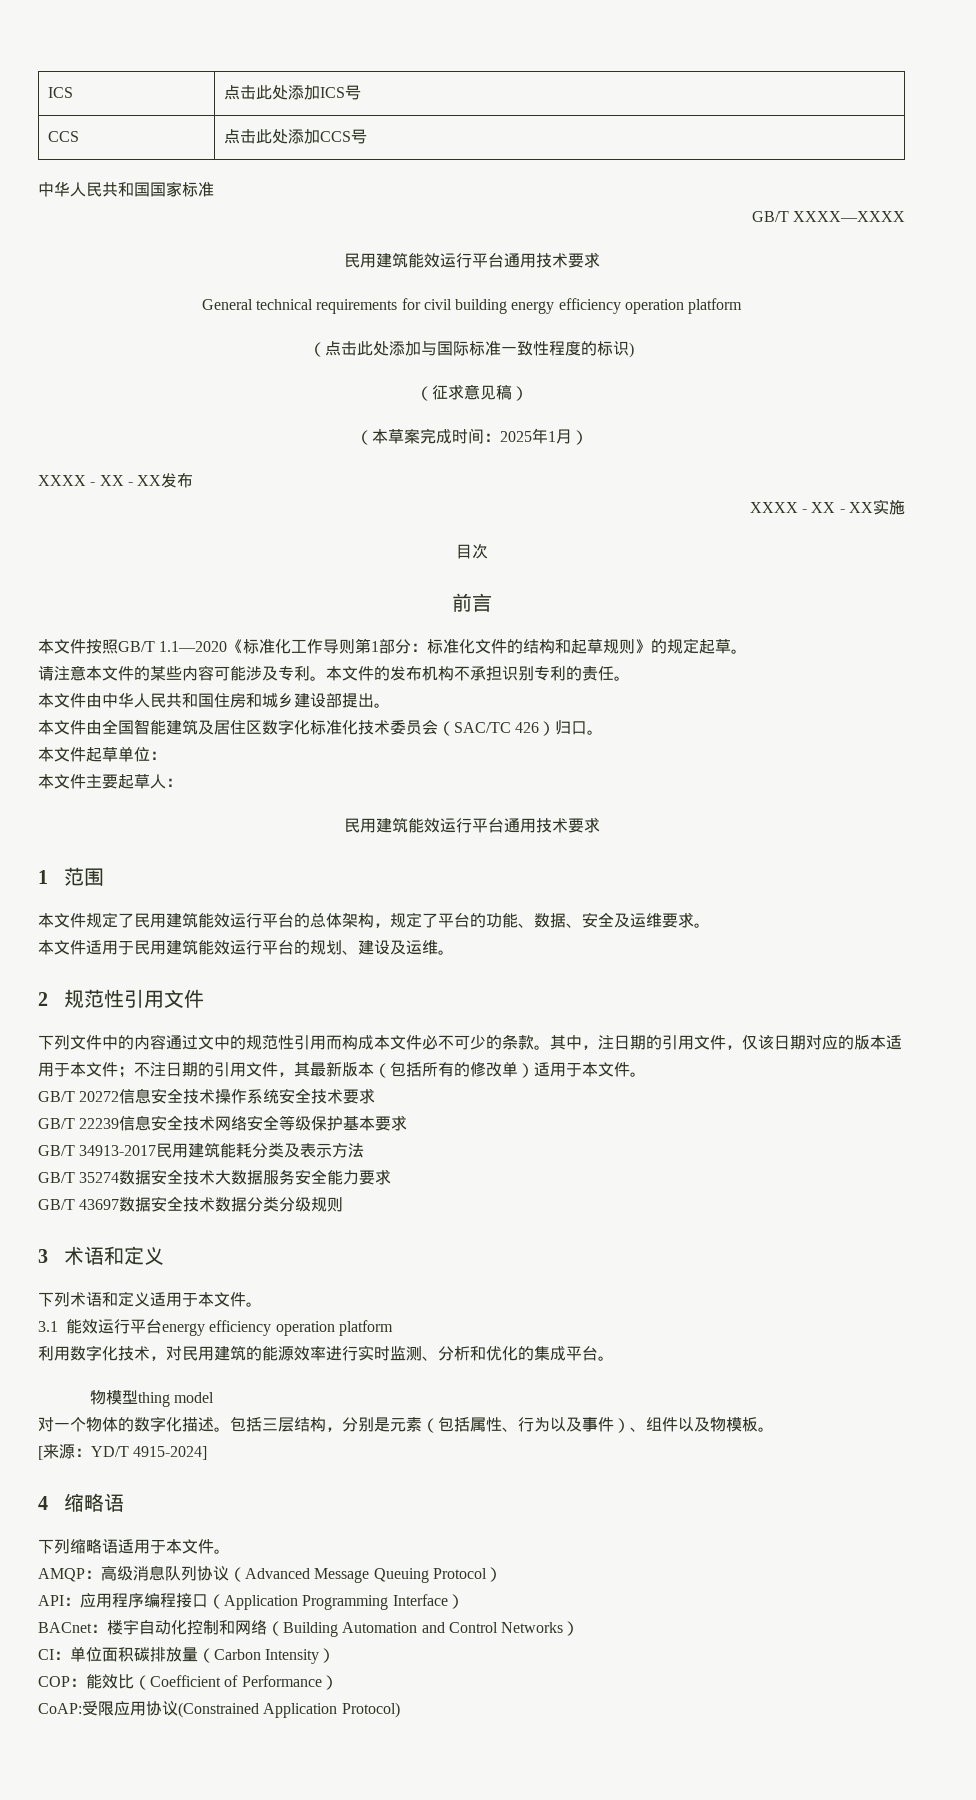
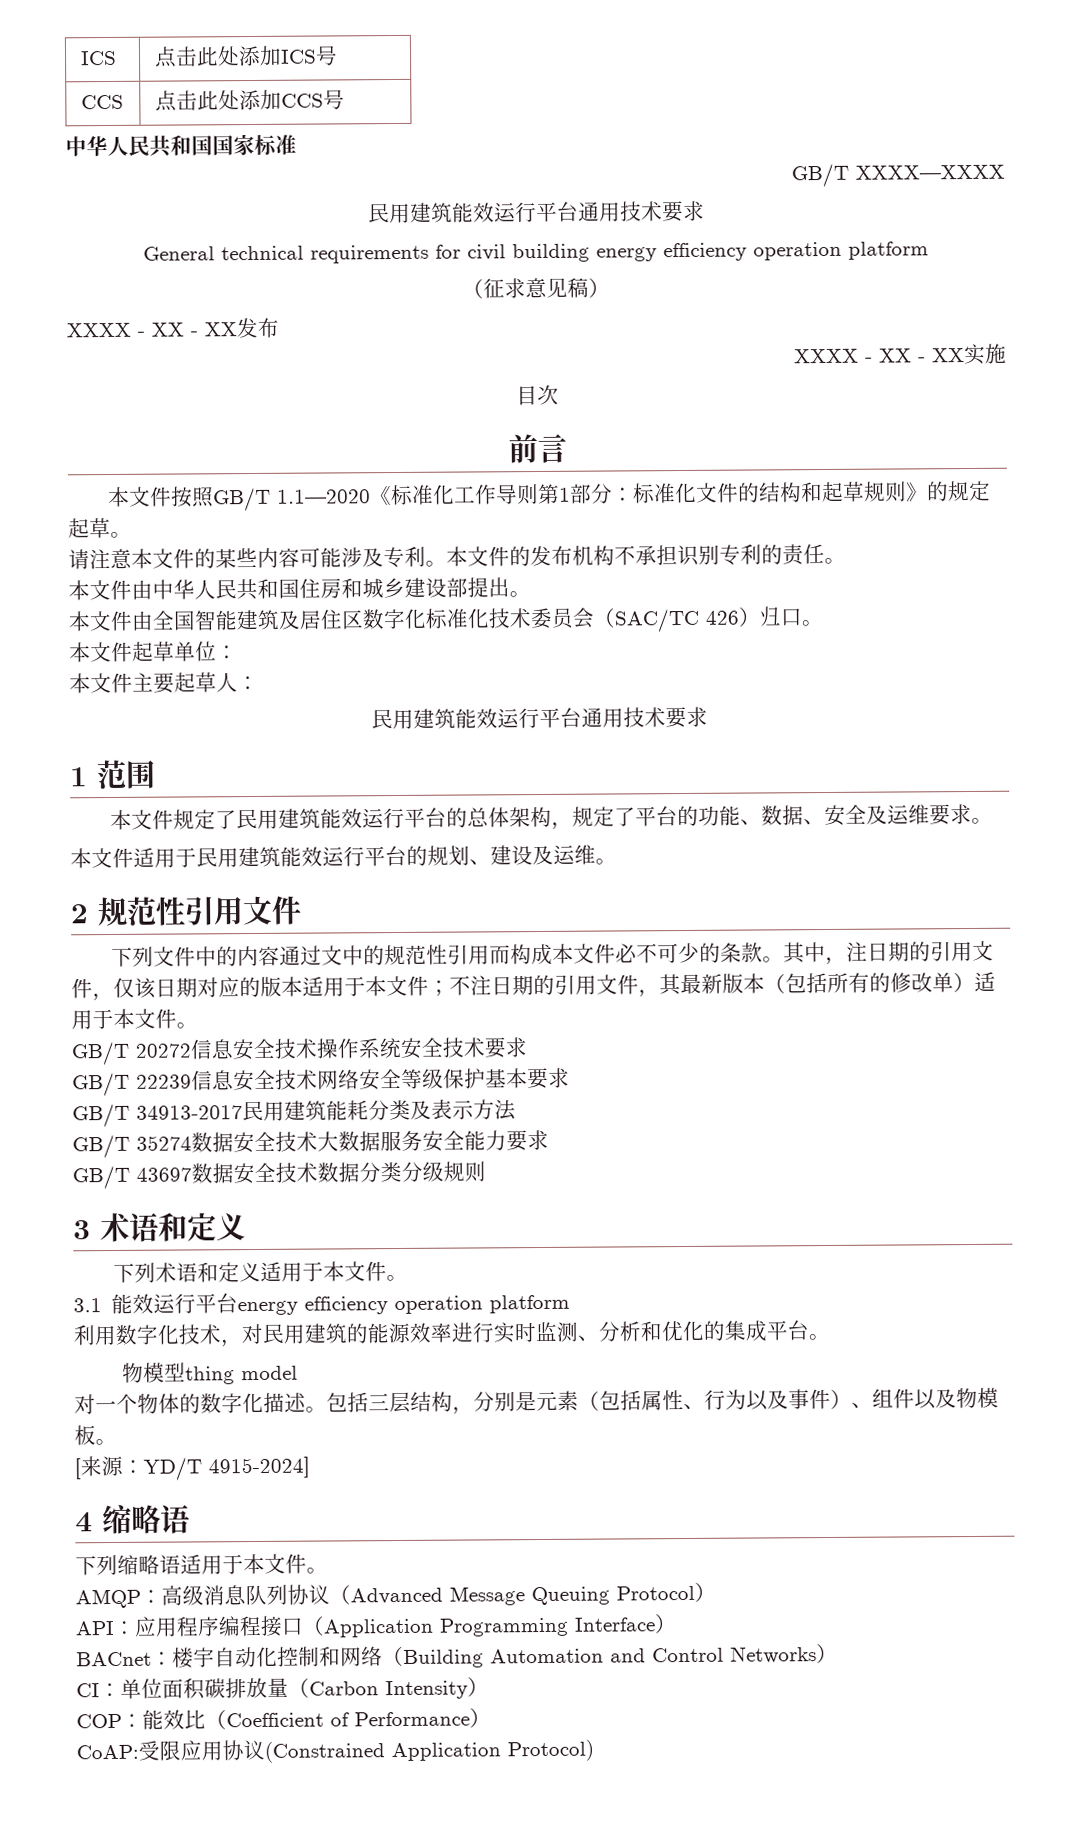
[325,341,634,358] [415,384,528,401] [355,428,572,445] 点击此处添加与国际标准一致性程度的标识) // （征求意见稿） // （本草案完成时间：2025年1月 -> [483,277,589,299] 征求意见稿

